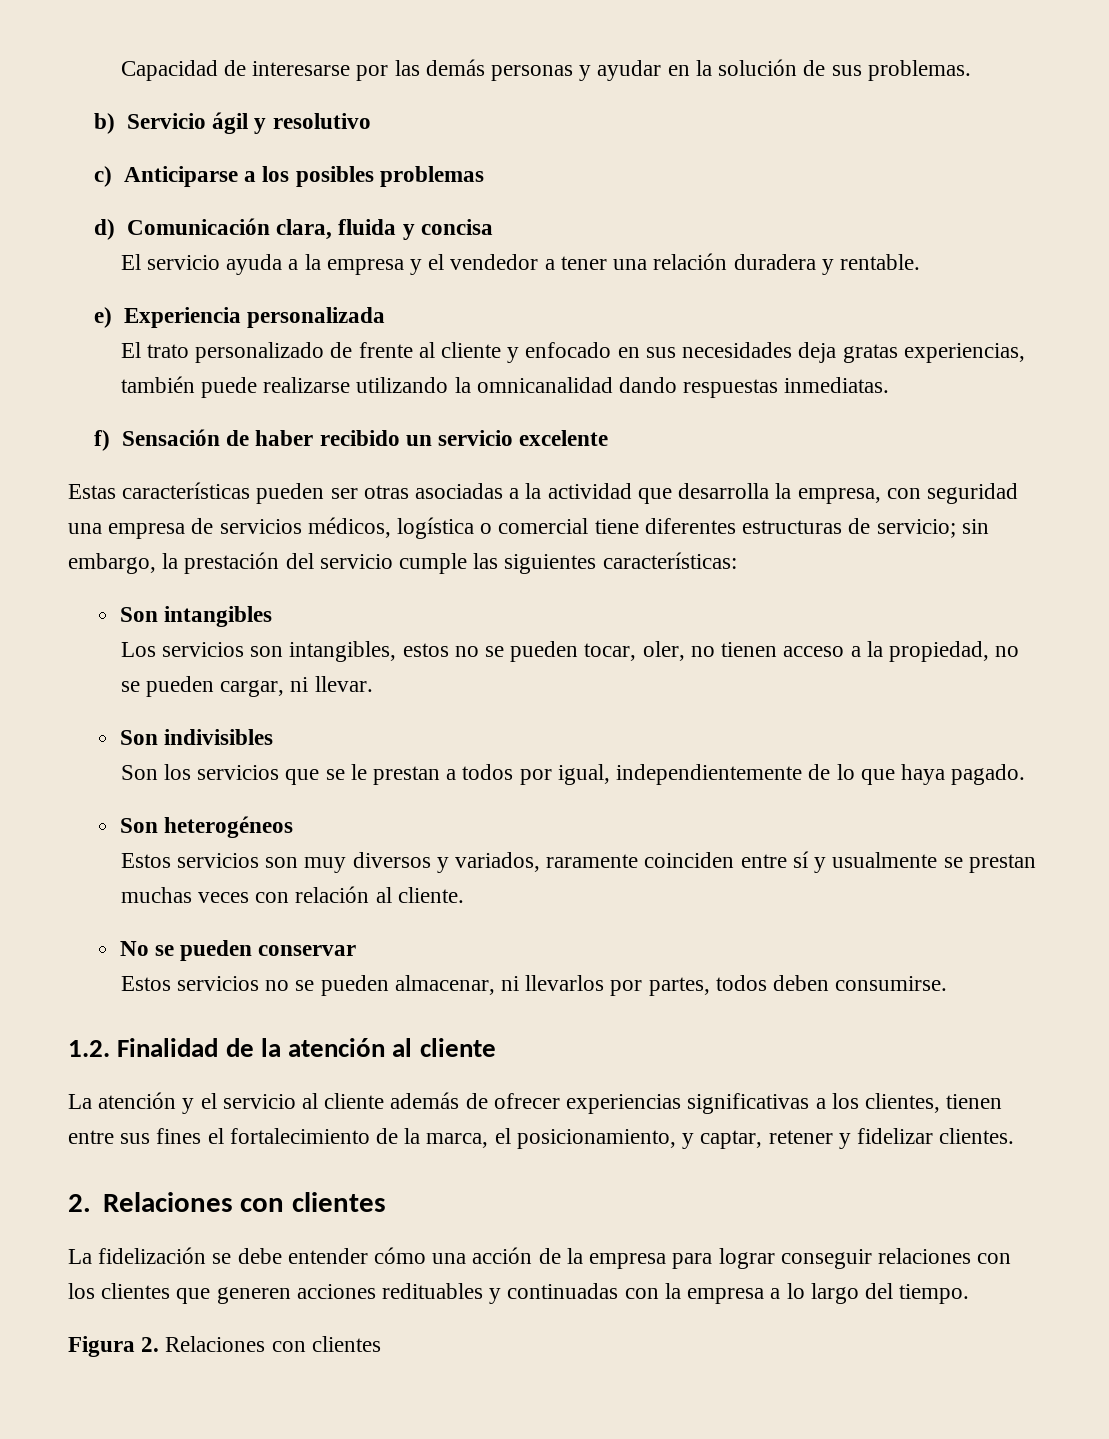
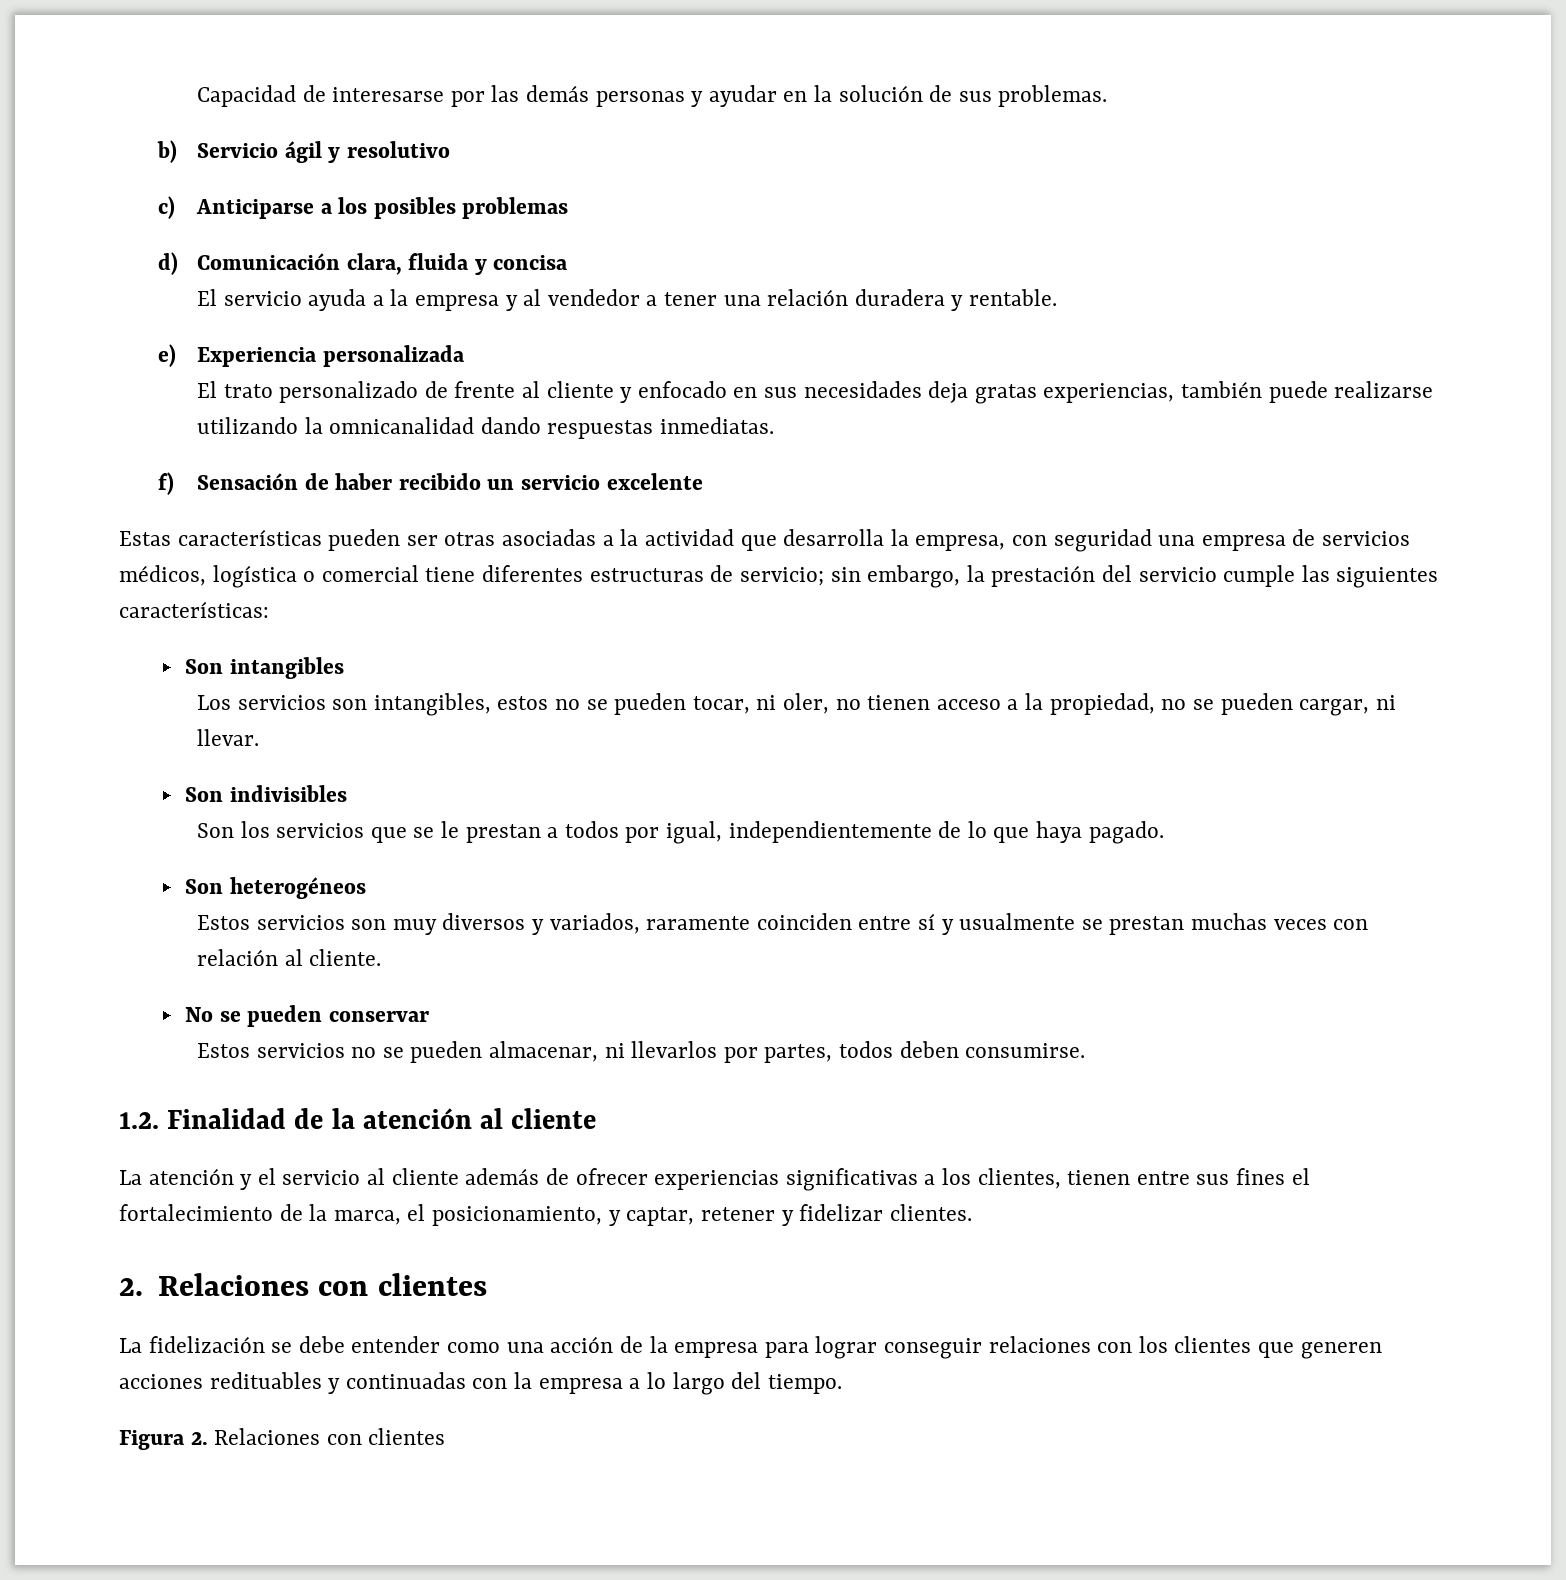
[428,254,445,270] el -> [523,289,542,306] al
(637, 652) none -> [756,695,777,710] ni
[374,1247,427,1264] cómo -> [447,1342,501,1353] como

